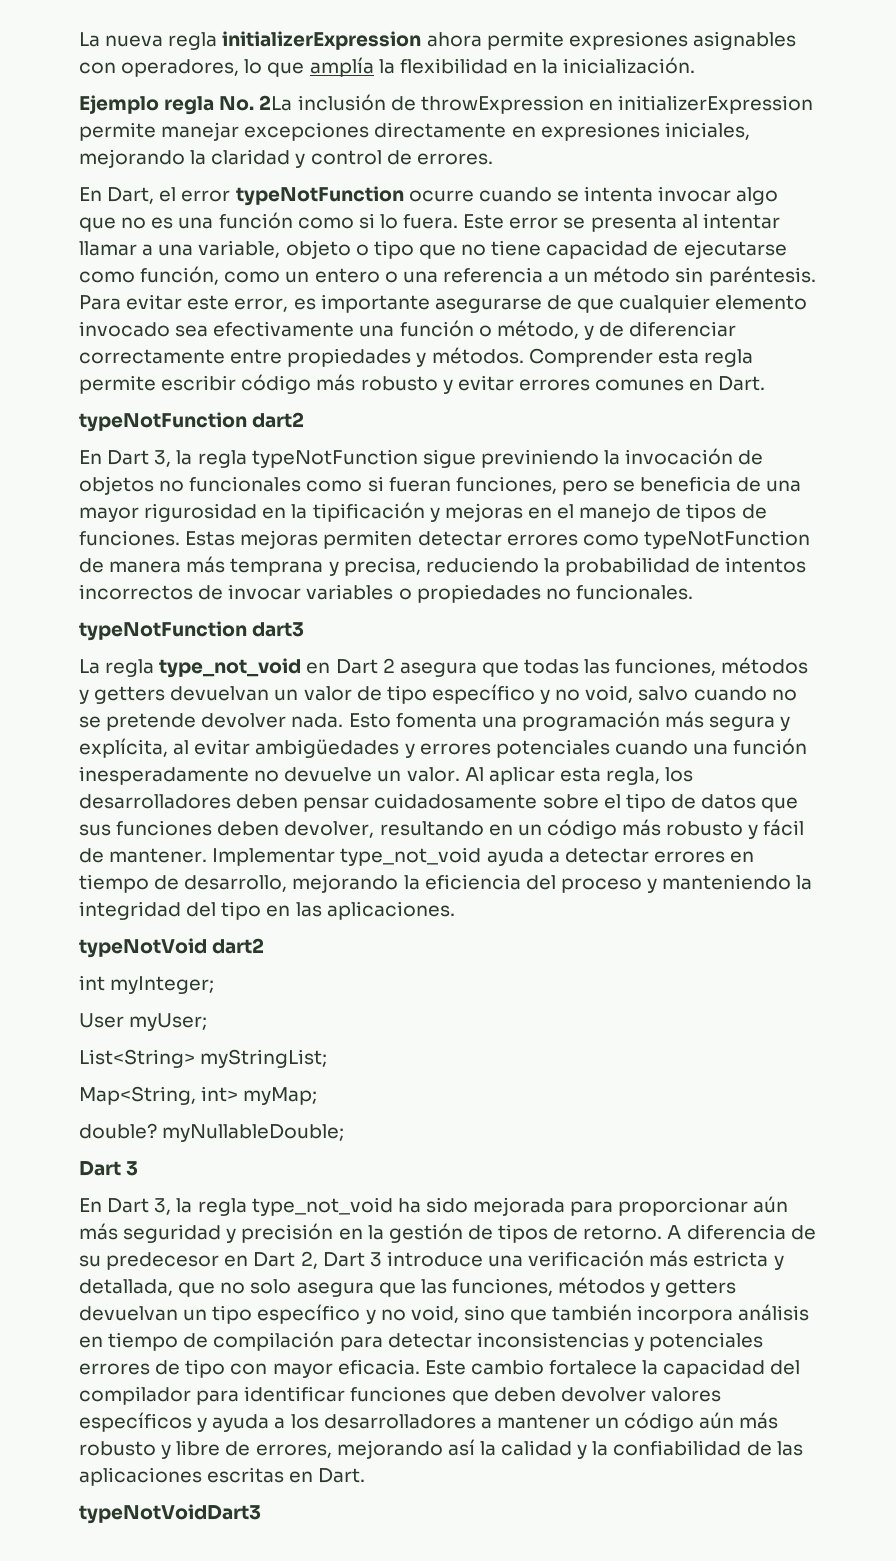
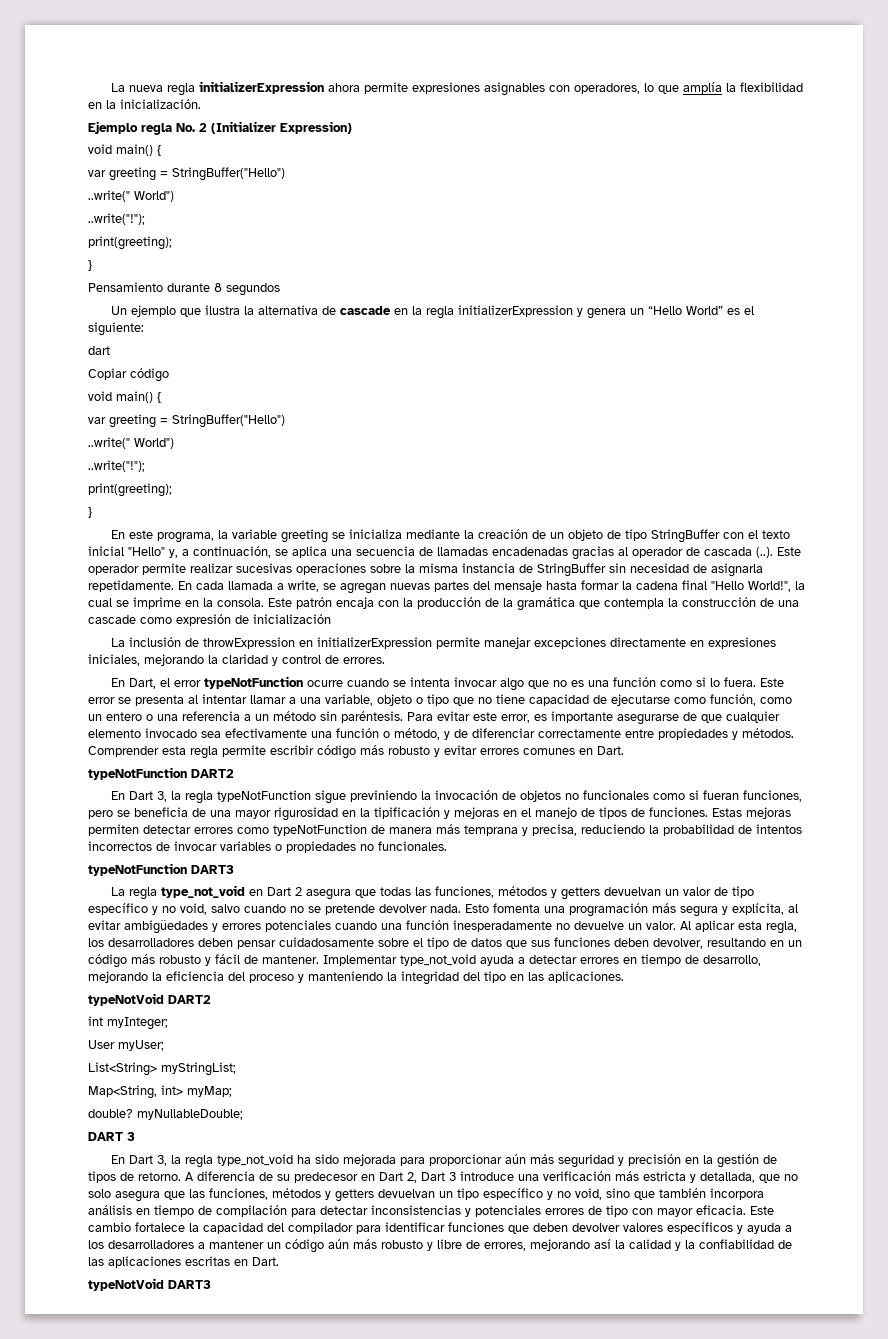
[259,95,293,111] 2La -> [199,121,352,134] [88,144,161,156] [88,167,285,181] [88,190,174,202] [88,213,145,225] [88,236,172,250] [88,260,92,271] [88,282,280,296] [111,305,755,319] [88,322,144,336] [88,346,110,355] [88,368,169,382] [88,391,161,403] [88,414,285,428] [88,437,174,449] [88,460,145,472] [88,483,172,497] [88,507,92,518] [111,529,791,543] [88,546,801,560] [88,563,763,577] [88,580,805,594] [88,597,799,611] [88,614,331,626] [111,638,126,647] 2 (Initializer Expression) // void main() { // var greeting = StringBuffer("Hello") // ..write(" World") // ..write("!"); // print(greeting); // } // Pensamiento durante 8 segundos // Un ejemplo que ilustra la alternativa de cascade en la regla initializerExpression y genera un “Hello World” es el siguiente: // dart // Copiar código // void main() { // var greeting = StringBuffer("Hello") // ..write(" World") // ..write("!"); // print(greeting); // } // En este programa, la variable greeting se inicializa mediante la creación de un objeto de tipo StringBuffer con el texto inicial "Hello" y, a continuación, se aplica una secuencia de llamadas encadenadas gracias al operador de cascada (..). Este operador permite realizar sucesivas operaciones sobre la misma instancia de StringBuffer sin necesidad de asignarla repetidamente. En cada llamada a write, se agregan nuevas partes del mensaje hasta formar la cadena final "Hello World!", la cual se imprime en la consola. Este patrón encaja con la producción de la gramática que contempla la construcción de una cascade como expresión de inicialización // La
[252,412,305,428] dart2 -> [191,769,234,778] DART2
[252,622,305,637] dart3 -> [191,865,234,874] DART3
[212,938,265,954] dart2 -> [168,995,211,1004] DART2
[79,1161,121,1176] Dart -> [88,1132,123,1141] DART
[79,1504,261,1524] typeNotVoidDart3 -> [88,1278,211,1291] typeNotVoid DART3

